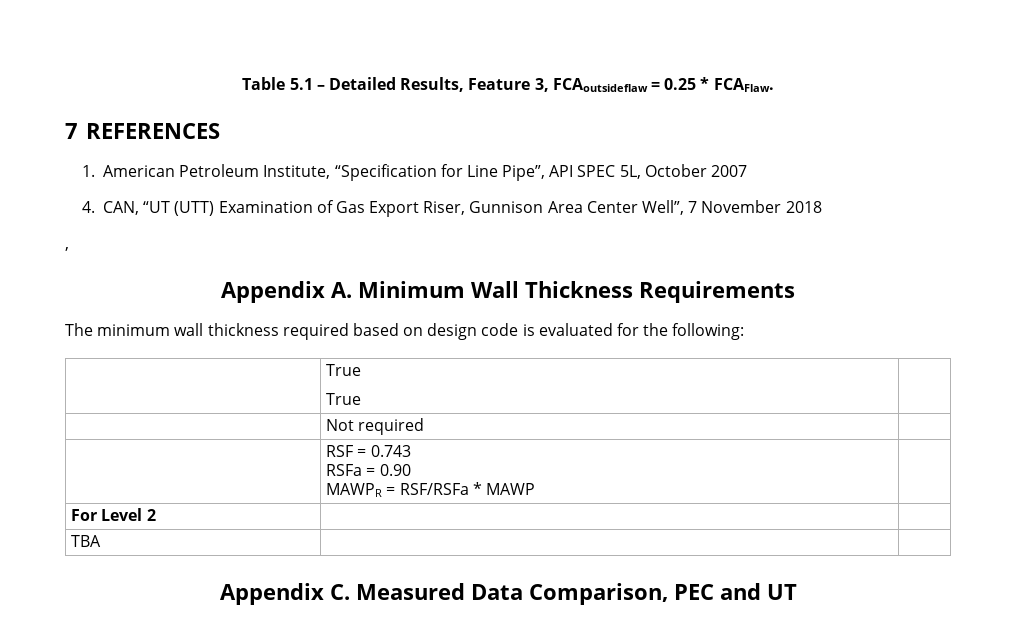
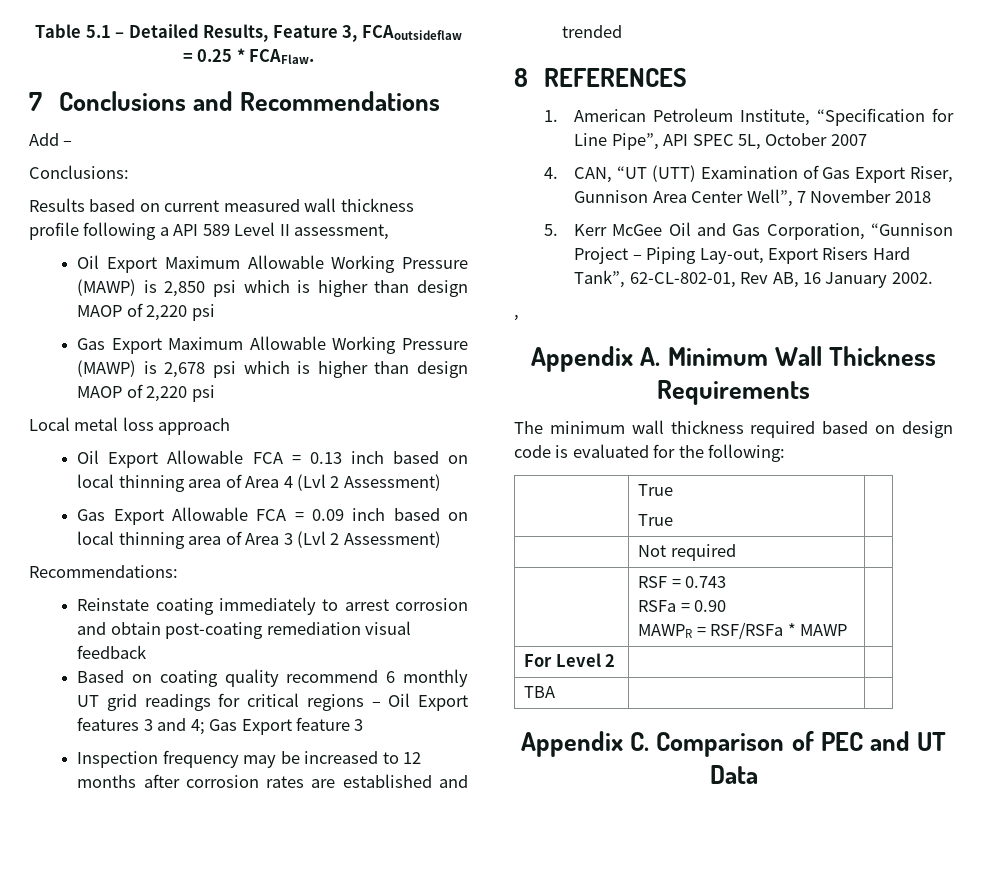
(78, 131) none -> [59,91,441,111] [29,133,73,146] [29,165,129,179] [29,198,414,212] [29,222,390,240] [77,255,468,273] [77,279,468,297] [77,303,215,321] [77,336,468,354] [77,360,468,378] [77,384,215,402] [29,417,231,435] [77,450,469,468] [77,474,441,492] [77,507,469,525] [77,531,441,549] [29,565,178,578] [77,597,468,615] [77,621,412,639] [77,645,147,659] [77,669,468,687] [77,693,469,711] [77,717,364,735] [77,750,421,768] [77,774,468,788] [562,25,623,38] [514,68,528,87] Conclusions and Recommendations // Add – // Conclusions: // Results based on current measured wall thickness profile following a API 589 Level II assessment, // Oil Export Maximum Allowable Working Pressure (MAWP) is 2,850 psi which is higher than design MAOP of 2,220 psi // Gas Export Maximum Allowable Working Pressure (MAWP) is 2,678 psi which is higher than design MAOP of 2,220 psi // Local metal loss approach // Oil Export Allowable FCA = 0.13 inch based on local thinning area of Area 4 (Lvl 2 Assessment) // Gas Export Allowable FCA = 0.09 inch based on local thinning area of Area 3 (Lvl 2 Assessment) // Recommendations: // Reinstate coating immediately to arrest corrosion and obtain post-coating remediation visual feedback // Based on coating quality recommend 6 monthly UT grid readings for critical regions – Oil Export features 3 and 4; Gas Export feature 3 // Inspection frequency may be increased to 12 months after corrosion rates are established and trended // 8
(822, 207) none -> [544,222,953,240] [574,247,910,264] [574,270,933,288] // 5. Kerr McGee Oil and Gas Corporation, “Gunnison Project – Piping Lay-out, Export Risers Hard Tank”, 62-CL-802-01, Rev AB, 16 January 2002.
[355,583,668,605] Measured Data Comparison, -> [656,731,814,757] Comparison of
(797, 592) none -> [709,765,758,784] Data

